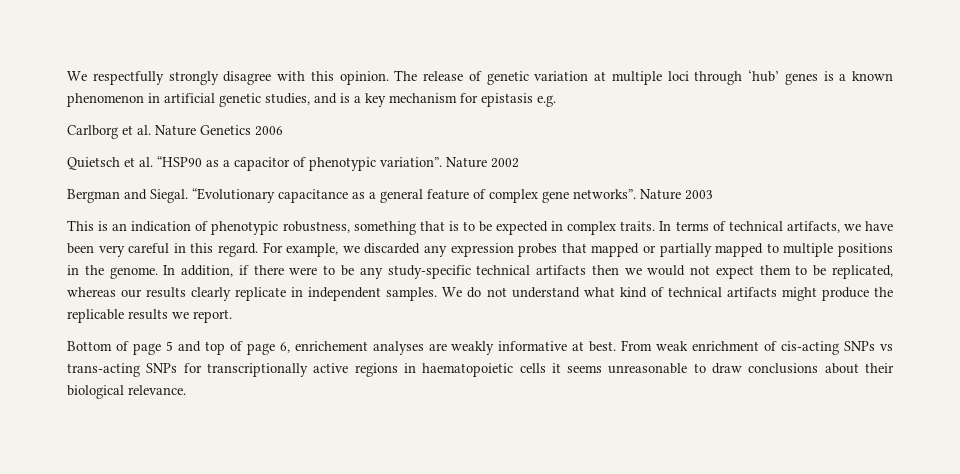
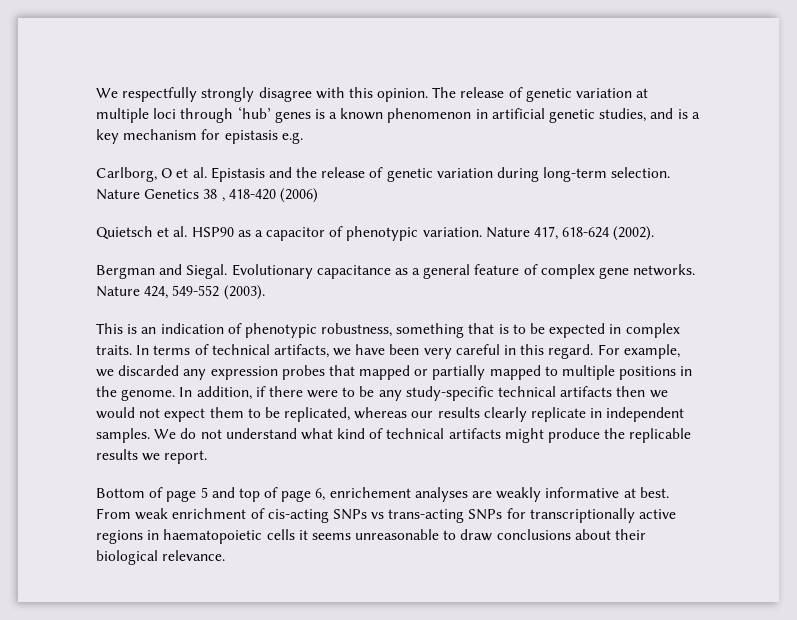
[67,125,283,139] Carlborg et al. Nature Genetics 2006 -> [96,167,671,182] [96,188,318,203] Carlborg, O et al. Epistasis and the release of genetic variation during long-term selection. Nature Genetics 38 , 418-420 (2006)
[157,156,202,167] “HSP90 -> [191,227,234,237] HSP90
[380,157,519,168] variation”. Nature 2002 -> [422,226,655,241] variation. Nature 417, 618-624 (2002).
[192,188,275,203] “Evolutionary -> [231,264,313,279] Evolutionary
[573,189,713,200] networks”. Nature 2003 -> [633,264,696,276] [96,285,265,300] networks. Nature 424, 549-552 (2003).

